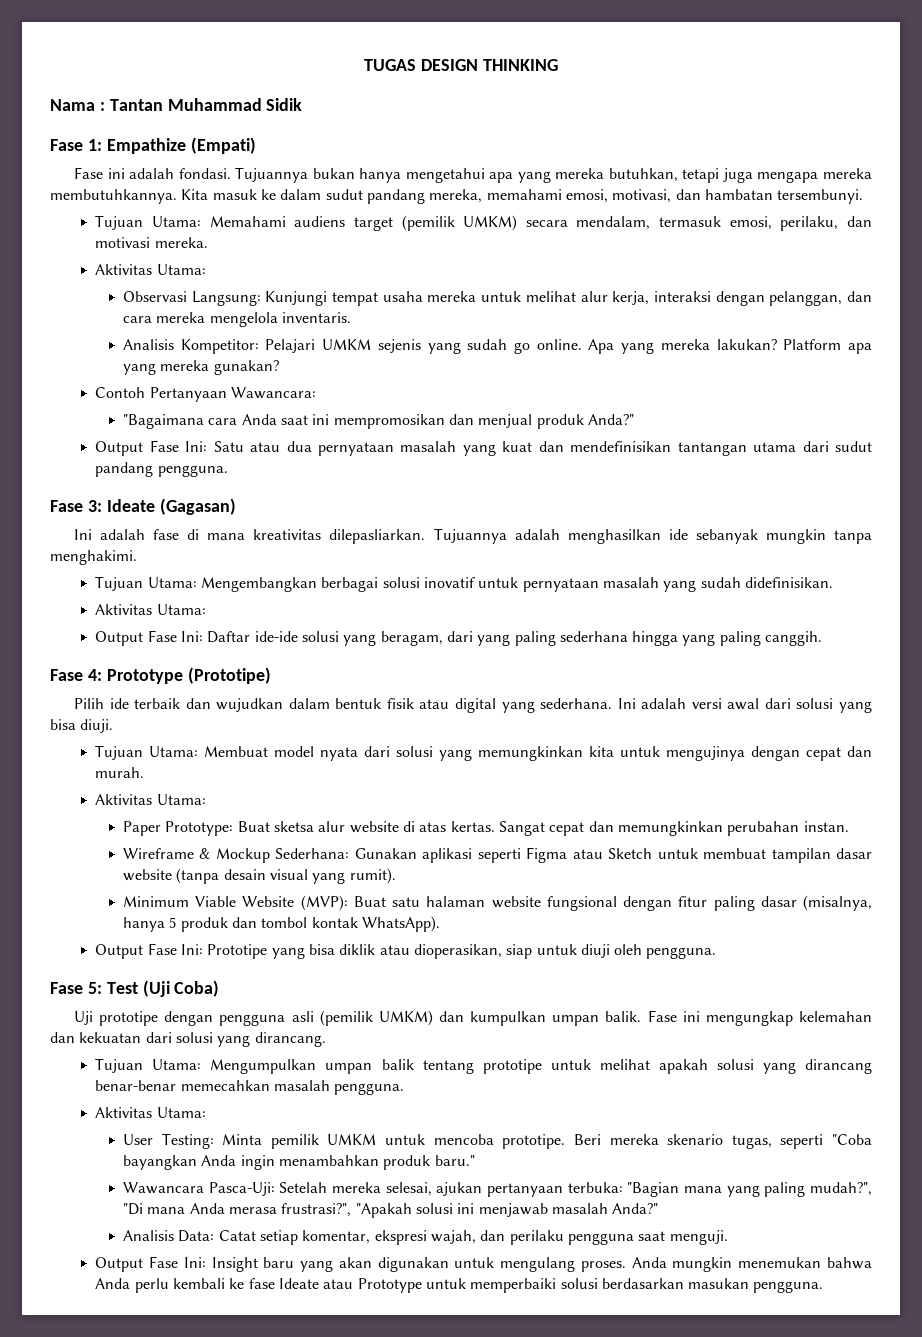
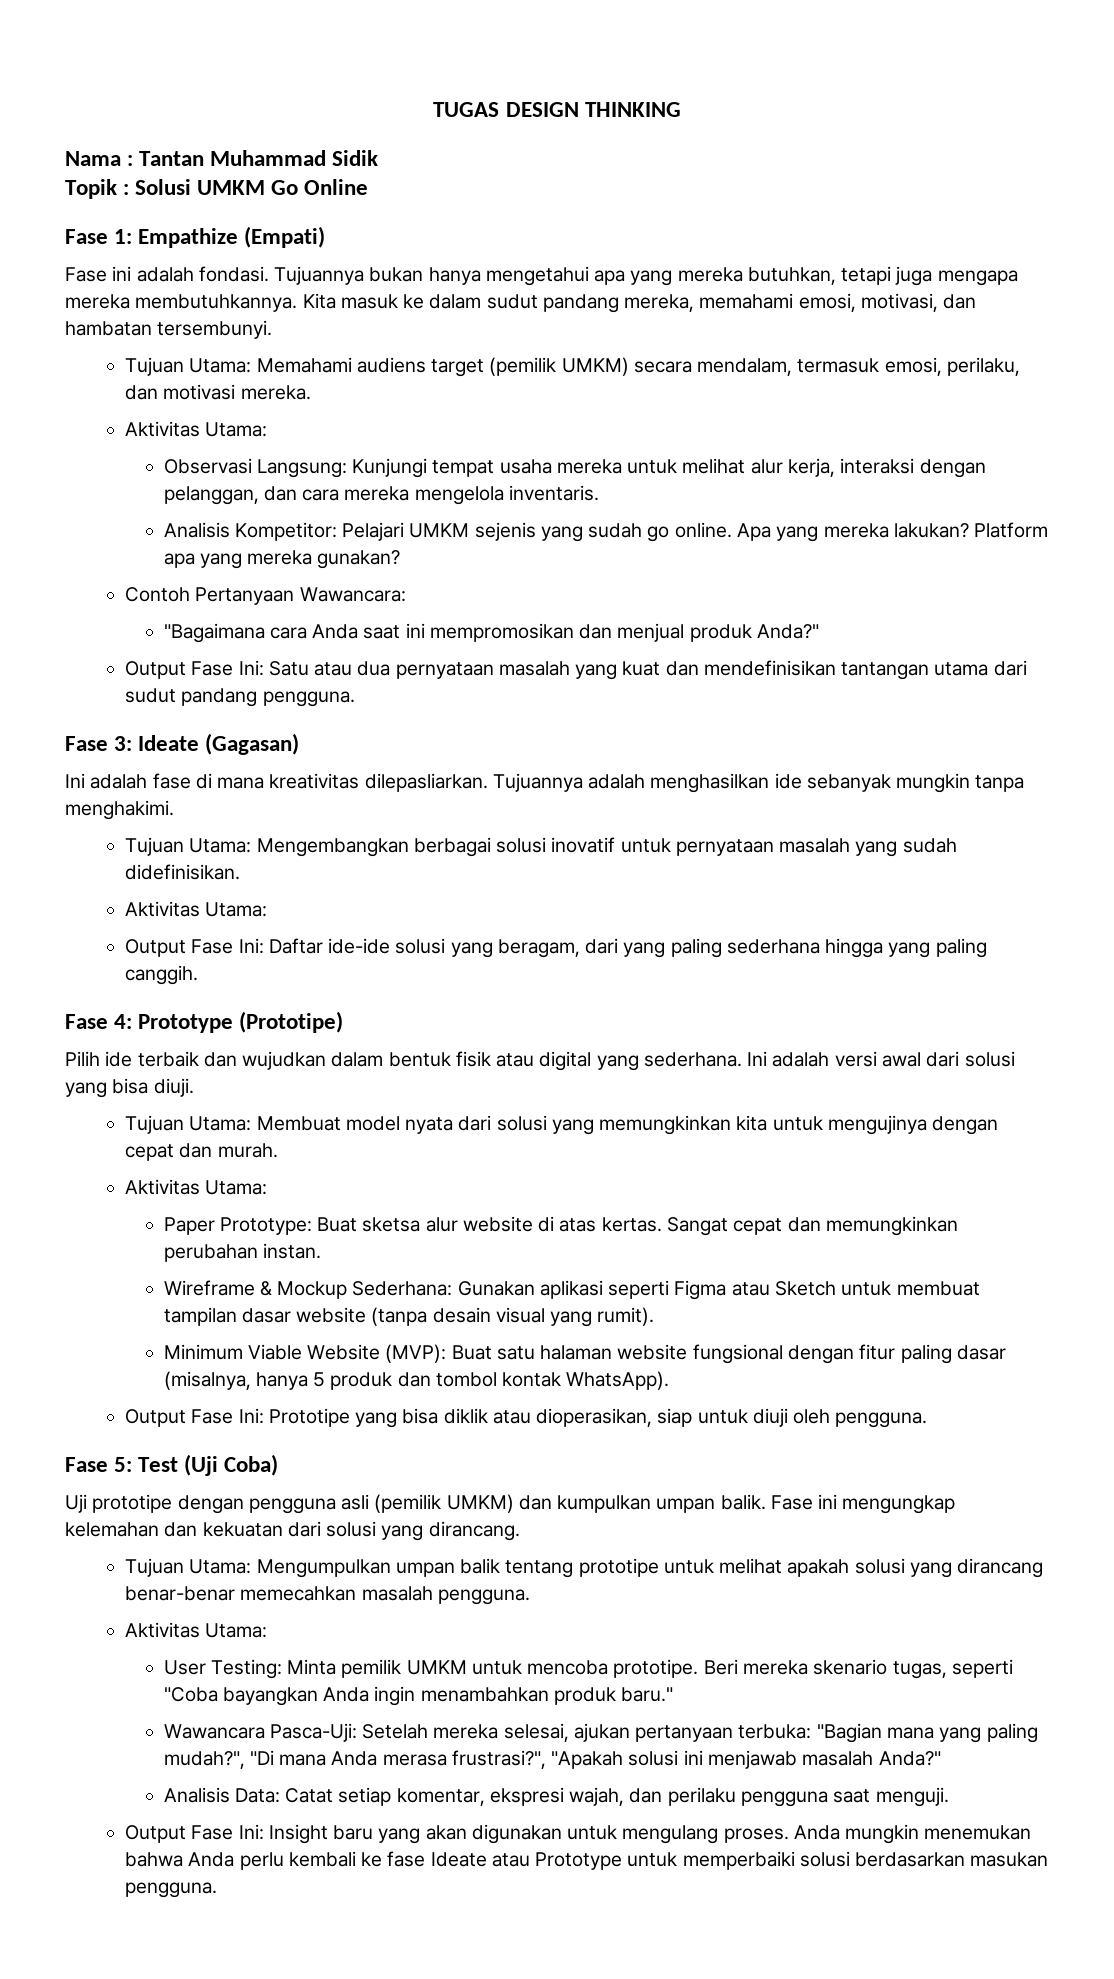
(303, 104) none -> [65,179,369,199] // Topik : Solusi UMKM Go Online

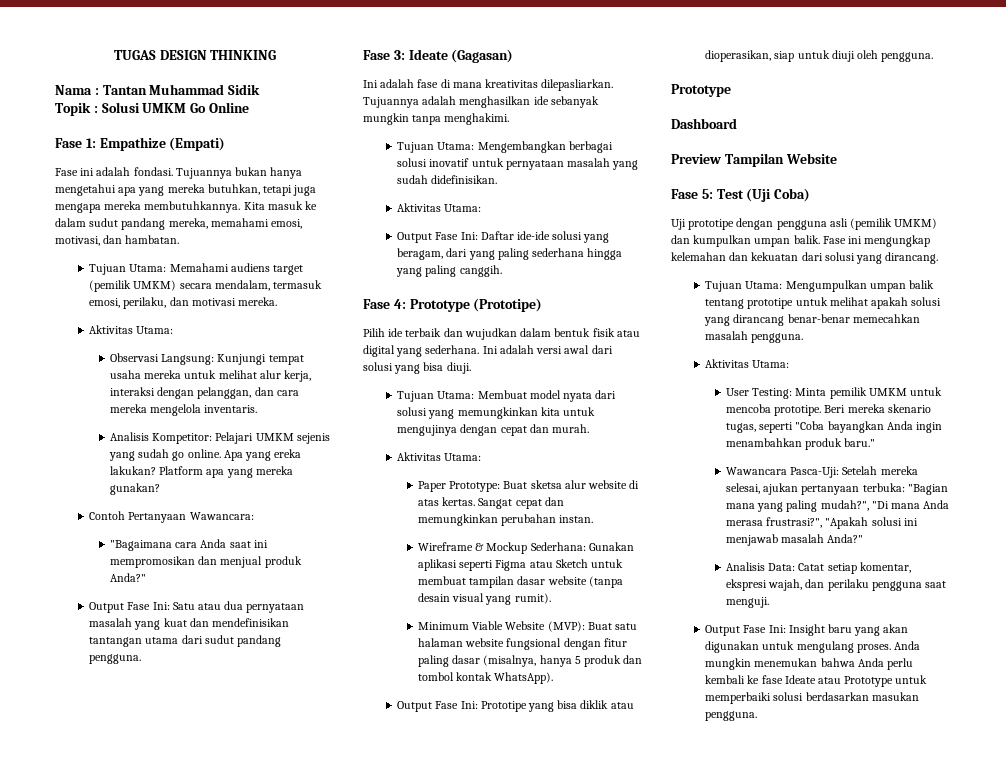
[65,320,273,339] hambatan tersembunyi. -> [125,235,180,244] hambatan.
[823,523,889,538] mereka -> [274,449,302,458] ereka
(928, 1420) none -> [671,84,731,97] [671,118,737,129] [671,153,837,167] // Prototype // Dashboard // Preview Tampilan Website

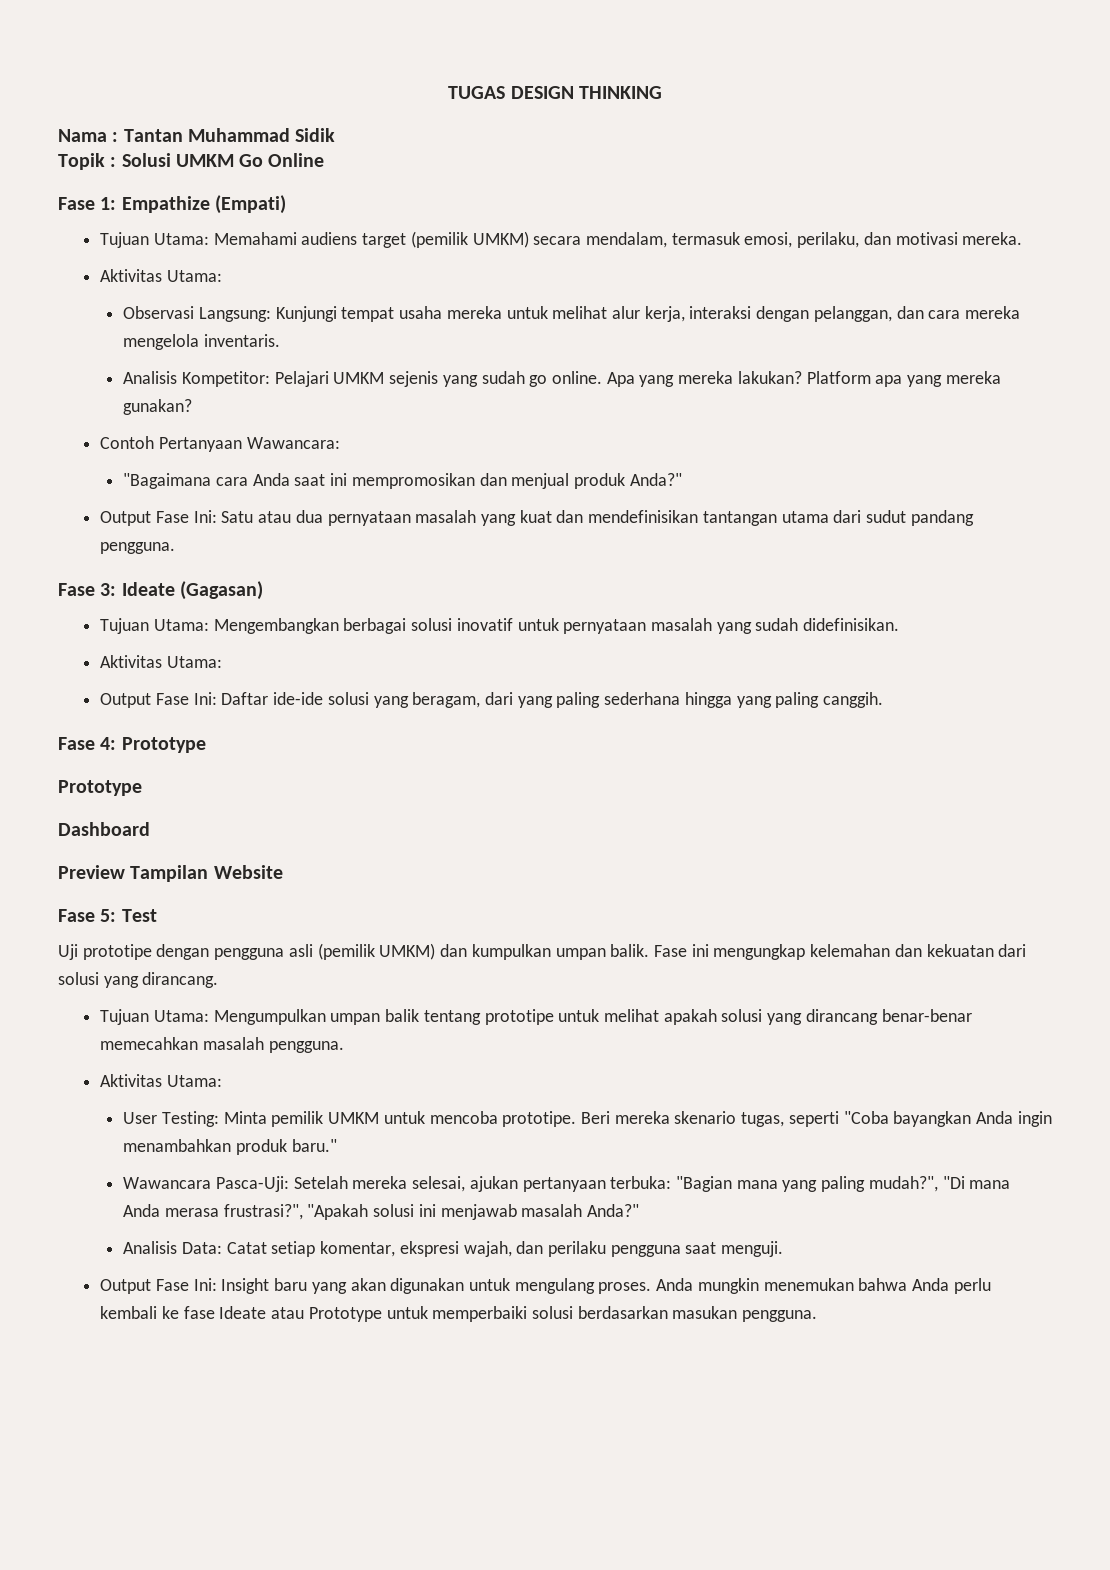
[55,167,303,179] [55,184,317,196] [55,201,318,213] [55,218,303,230] [55,235,180,246] // Fase ini adalah fondasi. Tujuannya bukan hanya mengetahui apa yang mereka butuhkan, tetapi juga mengapa mereka membutuhkannya. Kita masuk ke dalam sudut pandang mereka, memahami emosi, motivasi, dan hambatan. -> (286, 204) none
[274,449,302,458] ereka -> [678,371,734,384] mereka
[363,79,614,91] [363,96,599,108] [363,113,510,125] // Ini adalah fase di mana kreativitas dilepasliarkan. Tujuannya adalah menghasilkan ide sebanyak mungkin tanpa menghakimi. -> (263, 590) none
[473,298,543,312] [363,328,640,340] [363,345,613,357] [363,362,471,374] [397,390,617,402] [397,407,595,419] [397,424,589,436] [397,452,482,461] [417,480,640,492] [417,497,564,509] [417,514,594,526] [417,542,634,554] [417,559,624,571] [417,576,623,588] [417,593,551,605] [417,621,638,632] [417,638,627,650] [417,655,643,667] [417,672,554,684] [397,700,634,712] [705,50,934,62] (Prototipe) // Pilih ide terbaik dan wujudkan dalam bentuk fisik atau digital yang sederhana. Ini adalah versi awal dari solusi yang bisa diuji. // Tujuan Utama: Membuat model nyata dari solusi yang memungkinkan kita untuk mengujinya dengan cepat dan murah. // Aktivitas Utama: // Paper Prototype: Buat sketsa alur website di atas kertas. Sangat cepat dan memungkinkan perubahan instan. // Wireframe & Mockup Sederhana: Gunakan aplikasi seperti Figma atau Sketch untuk membuat tampilan dasar website (tanpa desain visual yang rumit). // Minimum Viable Website (MVP): Buat satu halaman website fungsional dengan fitur paling dasar (misalnya, hanya 5 produk dan tombol kontak WhatsApp). // Output Fase Ini: Prototipe yang bisa diklik atau dioperasikan, siap untuk diuji oleh pengguna. -> (206, 745) none
[746,188,811,202] (Uji Coba) -> (157, 915) none

